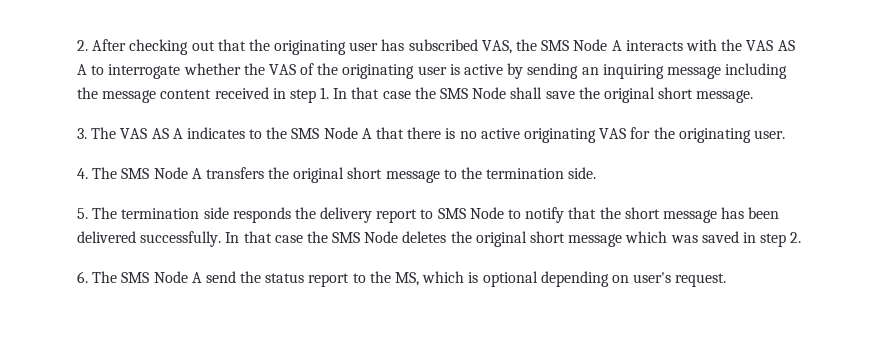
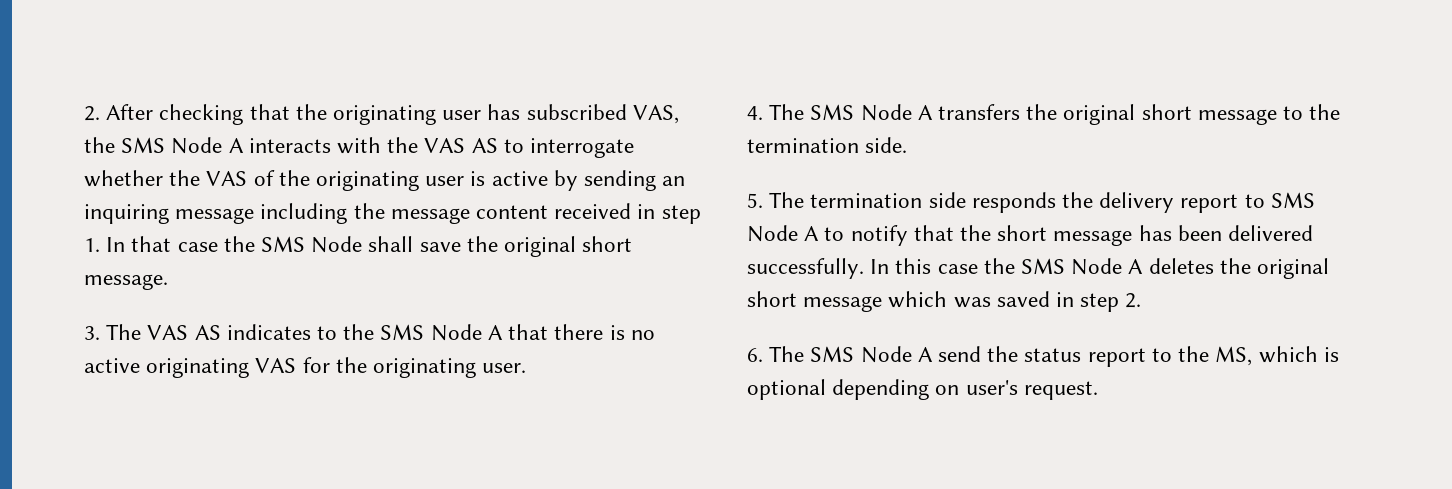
[191,41,215,51] out -> (244, 114) none
[77,64,87,75] A -> (498, 145) none
[172,128,183,139] A -> (221, 332) none
(504, 213) none -> [804,226,820,241] A
[243,231,399,243] that case the SMS Node -> [895,258,1144,275] this case the SMS Node A

